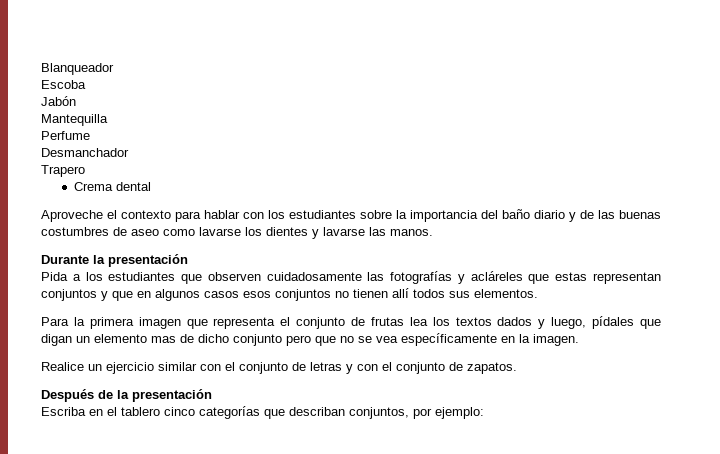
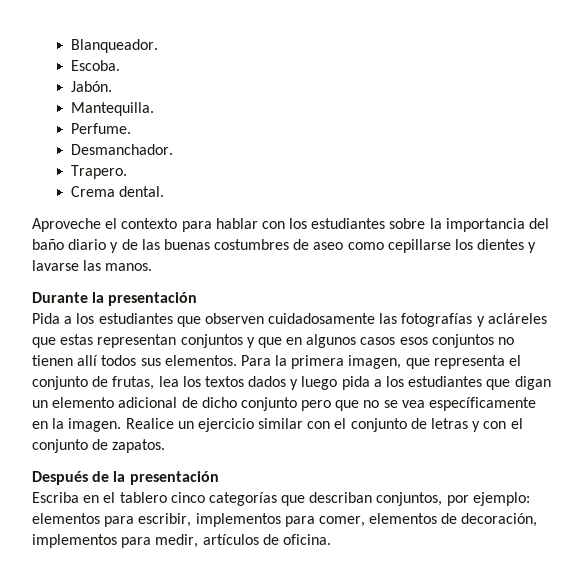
[41,63,114,75] [41,80,86,89] [41,96,76,106] [41,114,108,126] [41,131,90,140] [41,148,129,157] [41,165,85,177] Blanqueador // Escoba // Jabón // Mantequilla // Perfume // Desmanchador // Trapero -> [70,39,158,53] [70,60,120,71] [70,81,112,92] [70,102,154,116] [70,123,131,134] [70,144,173,155] [70,165,127,179] Blanqueador. // Escoba. // Jabón. // Mantequilla. // Perfume. // Desmanchador. // Trapero.
[115,182,151,191] dental -> [118,186,164,197] dental.
[199,227,241,236] lavarse -> [387,239,451,253] cepillarse
(538, 293) // -> (237, 360) none
[138,317,181,329] imagen -> [348,355,402,369] imagen,
[370,317,404,326] frutas -> [112,376,155,390] frutas,
[551,316,635,329] luego, pídales -> [301,376,483,390] luego pida a los estudiantes
[151,336,176,343] mas -> [118,397,178,408] adicional
(579, 340) // -> (122, 425) none
(484, 413) none -> [32,513,538,527] [32,534,331,548] elementos para escribir, implementos para comer, elementos de decoración, implementos para medir, artículos de oficina.

